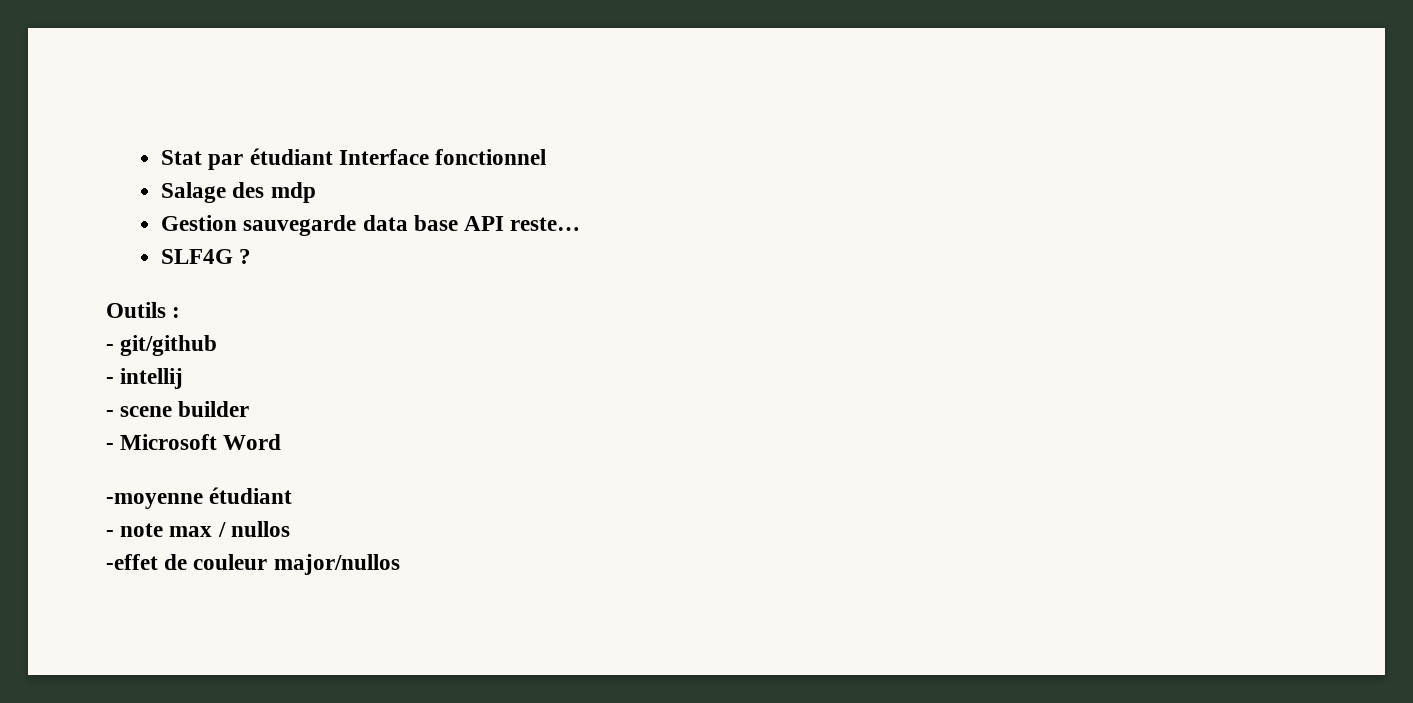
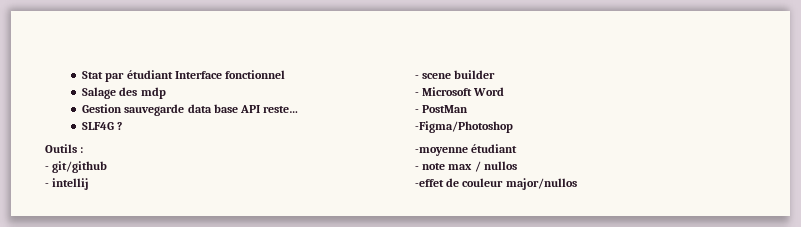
(282, 442) none -> [415,105,469,113] [415,121,513,133] // - PostMan // -Figma/Photoshop

